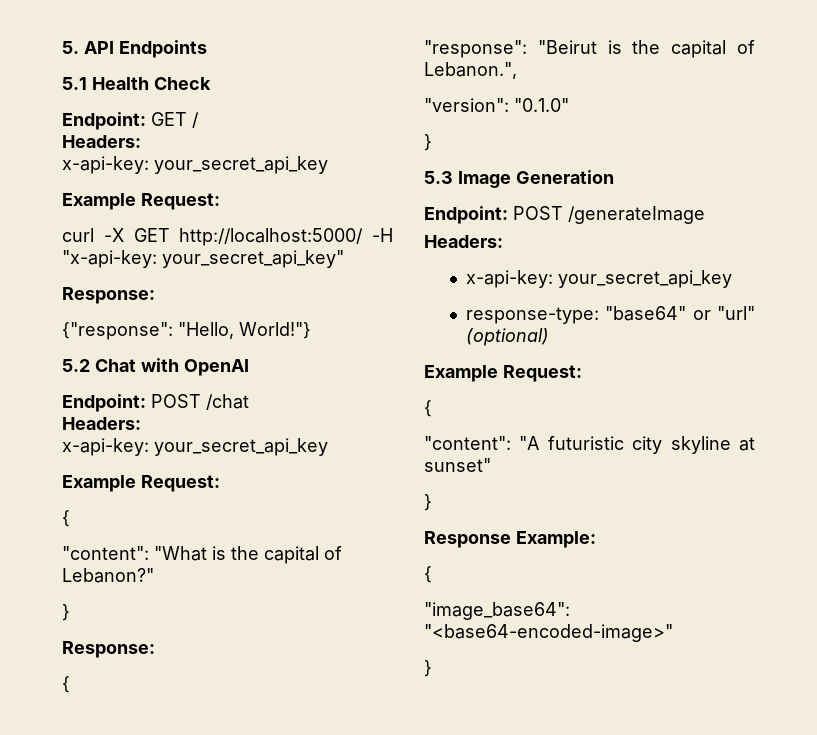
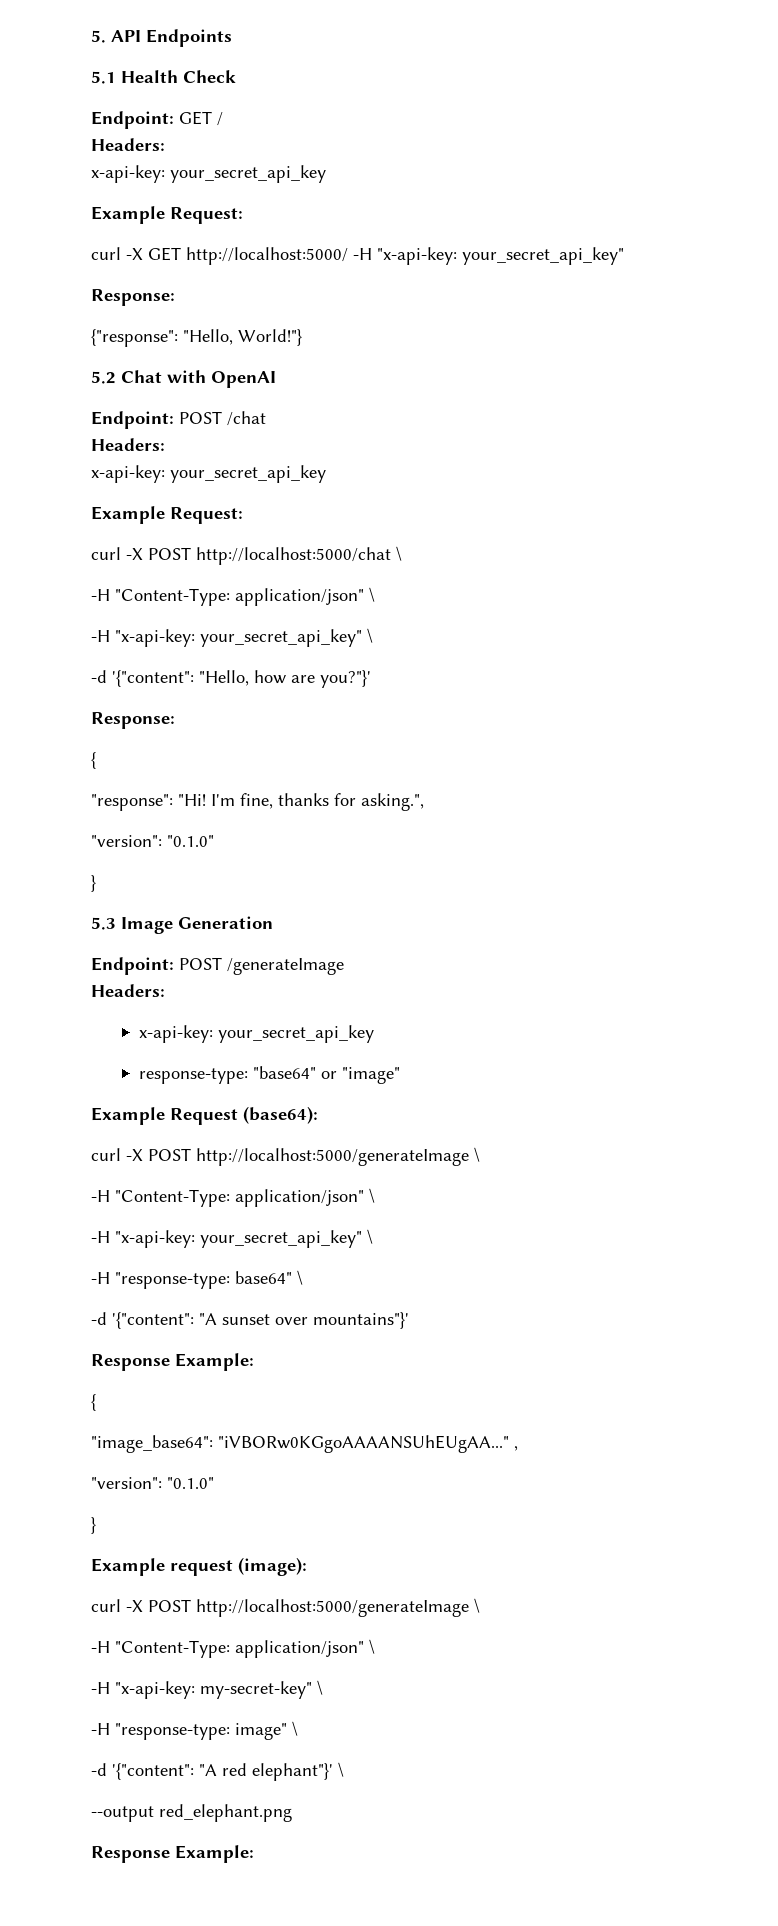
[62,510,70,527] [62,546,342,564] [62,568,154,583] [62,604,70,621] [62,641,155,658] [62,676,70,693] [424,40,755,58] [424,62,517,79] { // "content": "What is the capital of Lebanon?" // } // Response: // { // "response": "Beirut is the capital of Lebanon.", -> [91,546,402,565] [91,587,375,606] [91,628,373,647] [91,670,371,688] [91,712,175,729] [91,752,96,769] [91,793,424,811] curl -X POST http://localhost:5000/chat \ // -H "Content-Type: application/json" \ // -H "x-api-key: your_secret_api_key" \ // -d '{"content": "Hello, how are you?"}' // Response: // { // "response": "Hi! I'm fine, thanks for asking.",
[717,306,755,320] [465,328,549,346] [424,365,582,382] [424,400,432,417] [424,436,755,454] [424,458,491,472] [424,494,432,511] [424,531,596,548] [424,566,432,583] [424,602,570,620] [424,624,673,642] [424,660,432,677] "url" (optional) // Example Request: // { // "content": "A futuristic city skyline at sunset" // } // Response Example: // { // "image_base64": "<base64-encoded-image>" // } -> [342,1067,401,1084] [91,1106,318,1125] [91,1147,480,1166] [91,1188,375,1207] [91,1229,373,1248] [91,1270,303,1289] [91,1312,409,1329] [91,1353,254,1371] [91,1394,96,1411] [91,1435,518,1453] [91,1477,214,1489] [91,1517,96,1534] [91,1557,307,1576] [91,1598,480,1617] [91,1639,375,1658] [91,1680,323,1699] [91,1721,298,1740] [91,1762,344,1781] [91,1804,292,1822] [91,1845,254,1863] "image" // Example Request (base64): // curl -X POST http://localhost:5000/generateImage \ // -H "Content-Type: application/json" \ // -H "x-api-key: your_secret_api_key" \ // -H "response-type: base64" \ // -d '{"content": "A sunset over mountains"}' // Response Example: // { // "image_base64": "iVBORw0KGgoAAAANSUhEUgAA..." , // "version": "0.1.0" // } // Example request (image): // curl -X POST http://localhost:5000/generateImage \ // -H "Content-Type: application/json" \ // -H "x-api-key: my-secret-key" \ // -H "response-type: image" \ // -d '{"content": "A red elephant"}' \ // --output red_elephant.png // Response Example:

